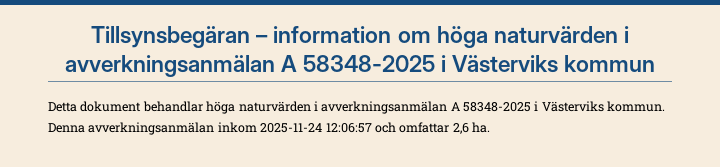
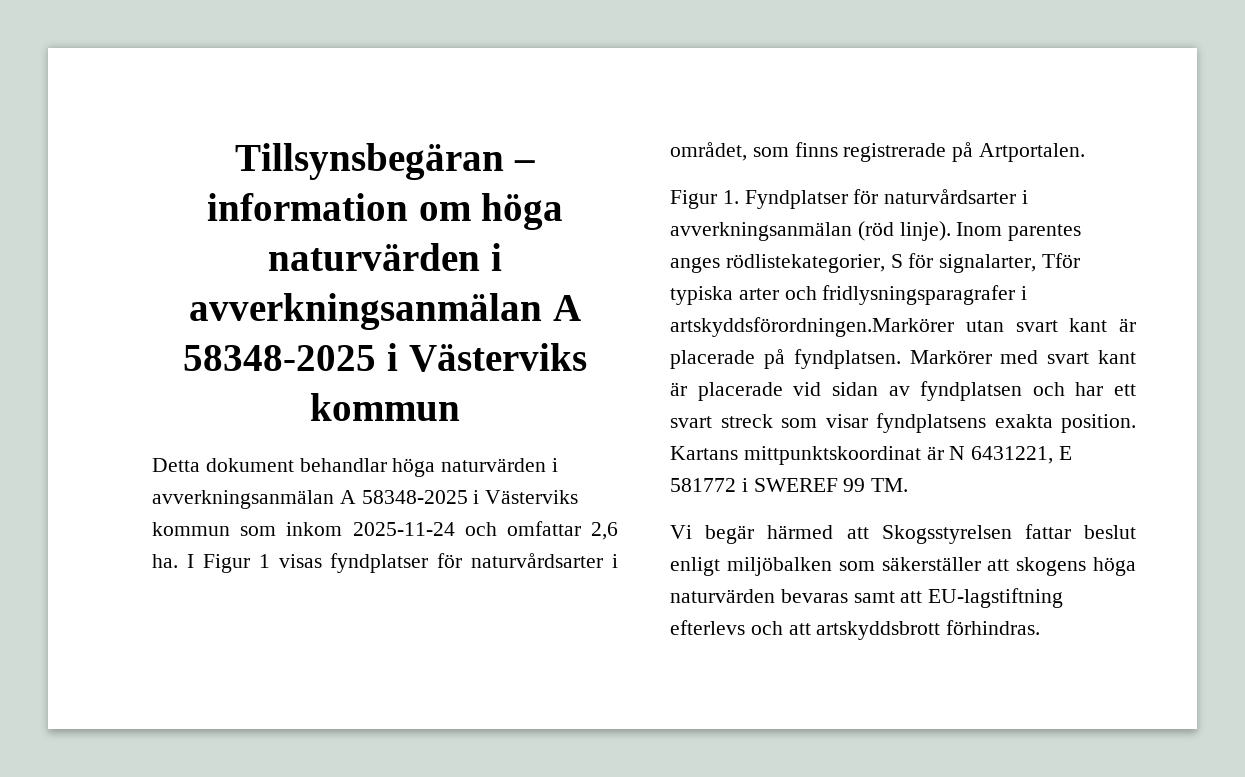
[607,101,666,112] [48,122,215,135] kommun. Denna avverkningsanmälan -> [152,522,277,536] kommun som
[325,123,372,133] 12:06:57 -> (455, 529) none
(490, 127) none -> [186,553,618,573] [670,142,1086,162] [670,189,1029,209] [670,221,1082,241] [670,253,1081,273] [670,285,1028,305] [670,317,1136,337] [670,349,1136,369] [670,381,1136,401] [670,413,1136,433] [670,446,1073,465] [670,478,909,492] [670,524,1136,544] [670,557,1136,576] [670,588,1064,608] [670,620,1041,640] I Figur 1 visas fyndplatser för naturvårdsarter i området, som finns registrerade på Artportalen. // Figur 1. Fyndplatser för naturvårdsarter i avverkningsanmälan (röd linje). Inom parentes anges rödlistekategorier, S för signalarter, Tför typiska arter och fridlysningsparagrafer i artskyddsförordningen.Markörer utan svart kant är placerade på fyndplatsen. Markörer med svart kant är placerade vid sidan av fyndplatsen och har ett svart streck som visar fyndplatsens exakta position. Kartans mittpunktskoordinat är N 6431221, E 581772 i SWEREF 99 TM. // Vi begär härmed att Skogsstyrelsen fattar beslut enligt miljöbalken som säkerställer att skogens höga naturvärden bevaras samt att EU-lagstiftning efterlevs och att artskyddsbrott förhindras.

